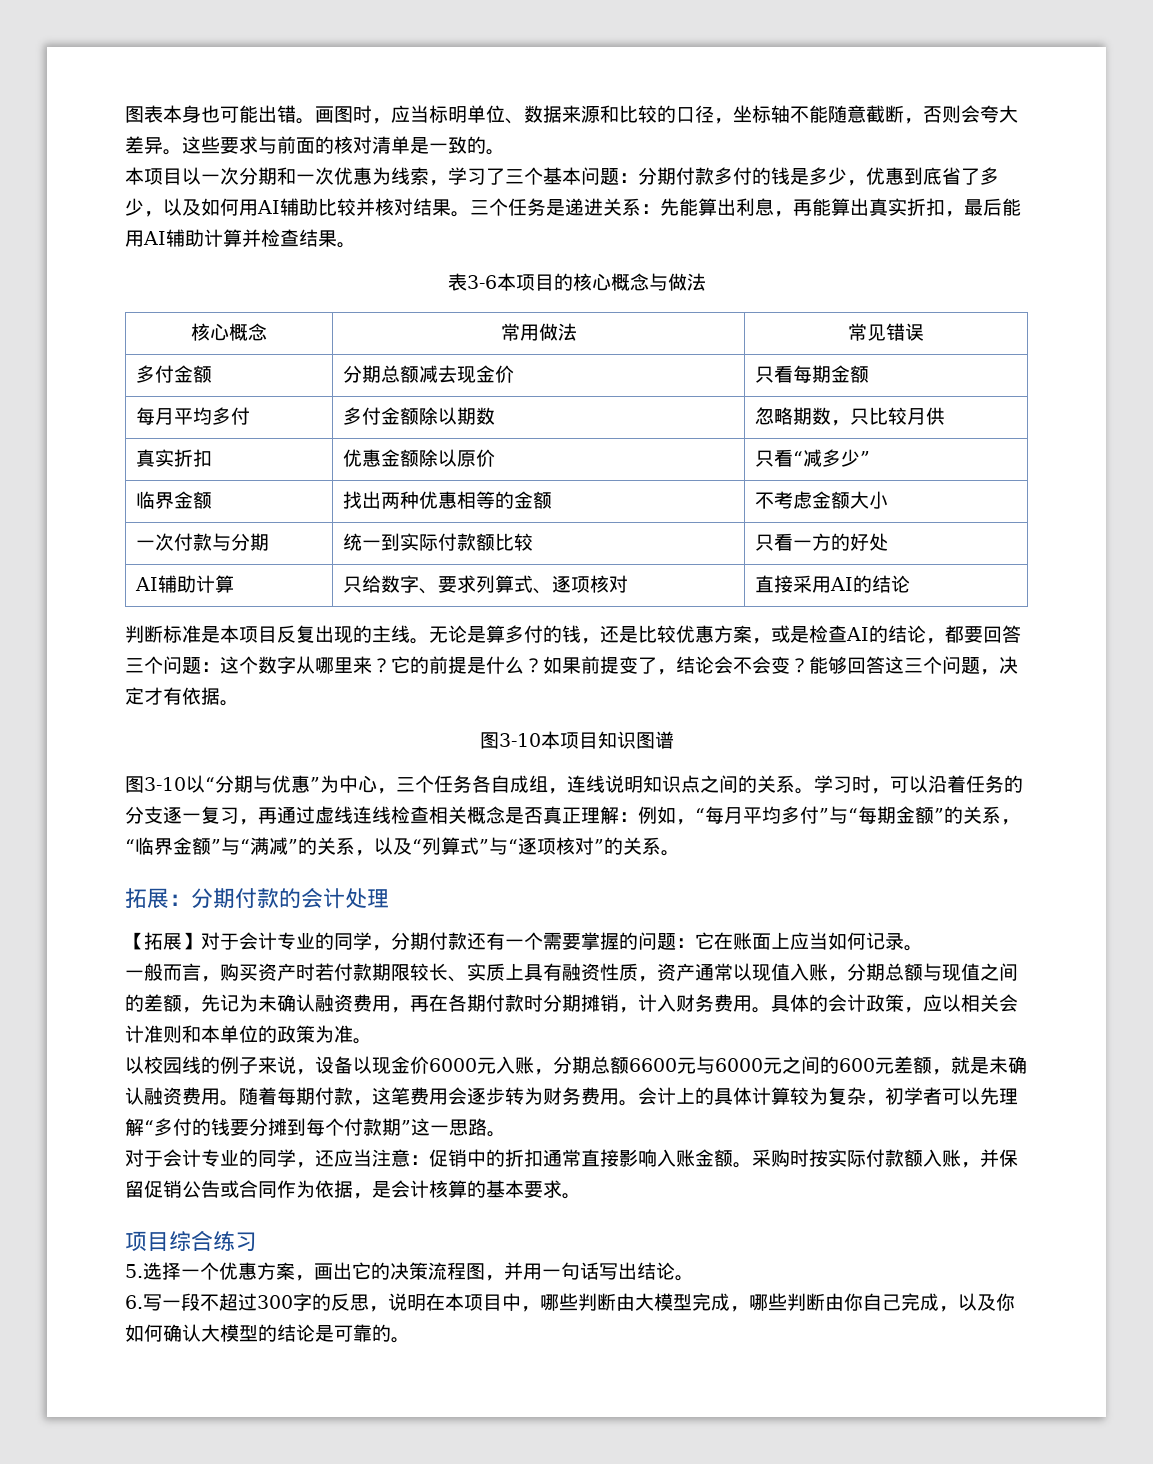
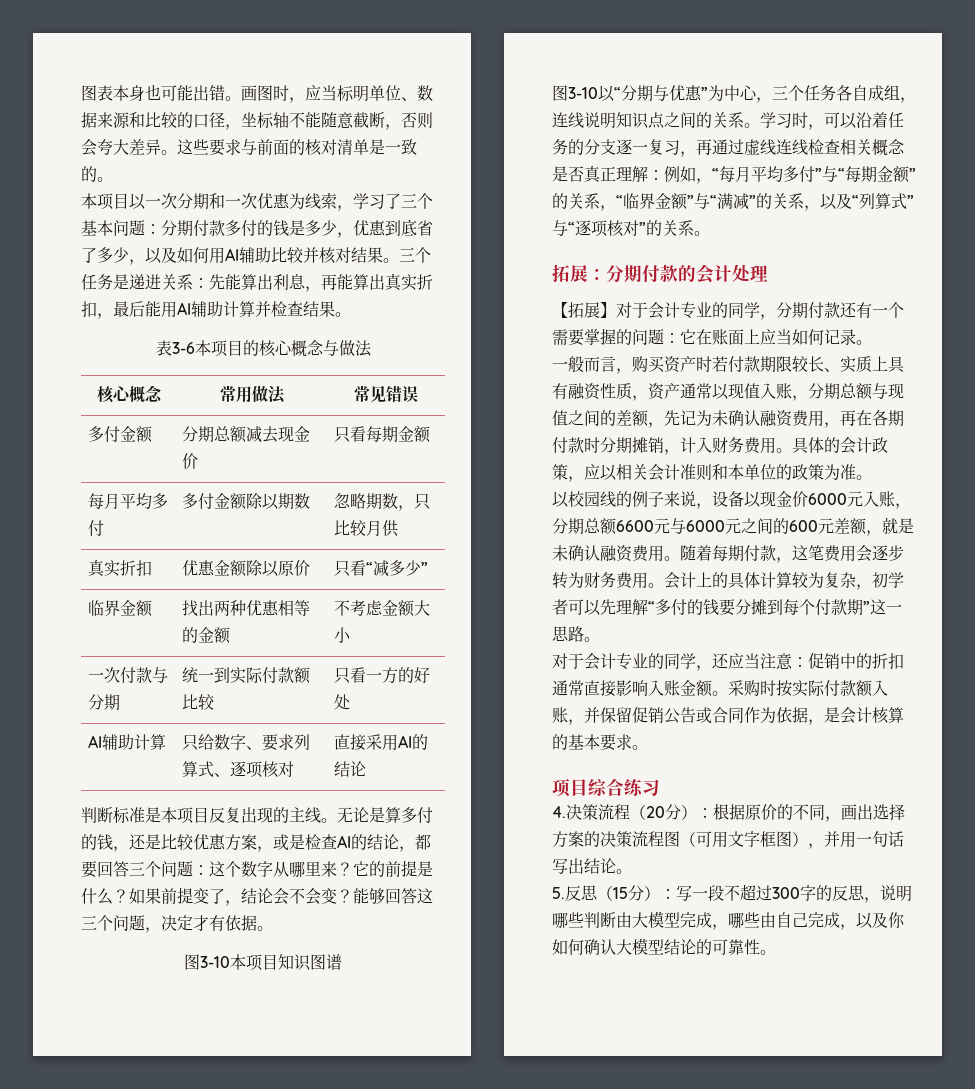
[125,1262,485,1281] 5.选择一个优惠方案，画出它的决策流程图 -> [552,803,905,822] [552,831,808,848] 4.决策流程（20分）：根据原价的不同，画出选择方案的决策流程图（可用文字框图）
[125,1295,143,1309] 6. -> [552,885,676,901] 5.反思（15分）：
[426,1293,540,1312] 在本项目中， -> (912, 893) none
[787,1293,863,1311] 判断由你 -> [760,912,776,928] 由
[258,1324,391,1342] 的结论是可靠的 -> [664,939,760,955] 结论的可靠性

